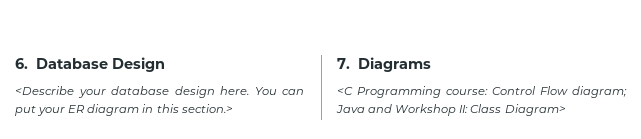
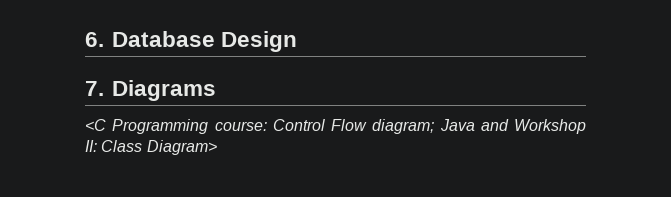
[15,86,304,98] [15,104,233,116] // <Describe your database design here. You can put your ER diagram in this section.> -> (298, 41) none

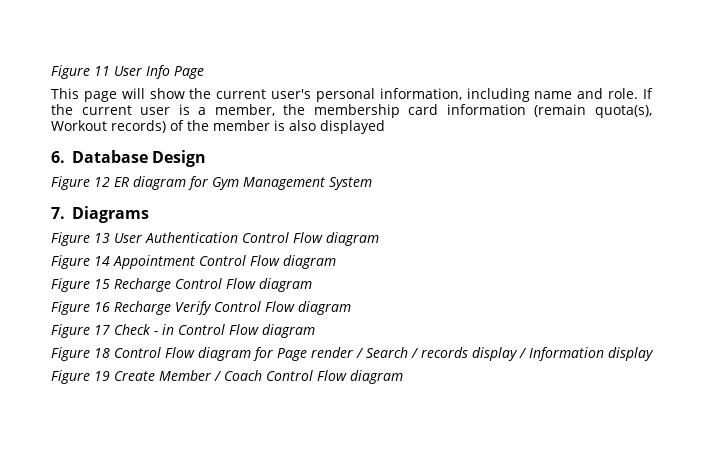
[85,31,298,52] [85,80,216,101] [85,119,586,134] [85,140,217,155] 6. Database Design // 7. Diagrams // <C Programming course: Control Flow diagram; Java and Workshop II: Class Diagram> -> [51,65,204,79] [51,88,653,102] [51,104,652,118] [51,120,385,134] [51,150,206,167] [51,176,372,190] [51,206,149,223] [51,232,379,246] [51,255,336,269] [51,278,312,292] [51,301,351,315] [51,324,315,338] [51,347,654,361] [51,370,403,384] Figure 11 User Info Page // This page will show the current user's personal information, including name and role. If the current user is a member, the membership card information (remain quota(s), Workout records) of the member is also displayed // 6. Database Design // Figure 12 ER diagram for Gym Management System // 7. Diagrams // Figure 13 User Authentication Control Flow diagram // Figure 14 Appointment Control Flow diagram // Figure 15 Recharge Control Flow diagram // Figure 16 Recharge Verify Control Flow diagram // Figure 17 Check - in Control Flow diagram // Figure 18 Control Flow diagram for Page render / Search / records display / Information display // Figure 19 Create Member / Coach Control Flow diagram

